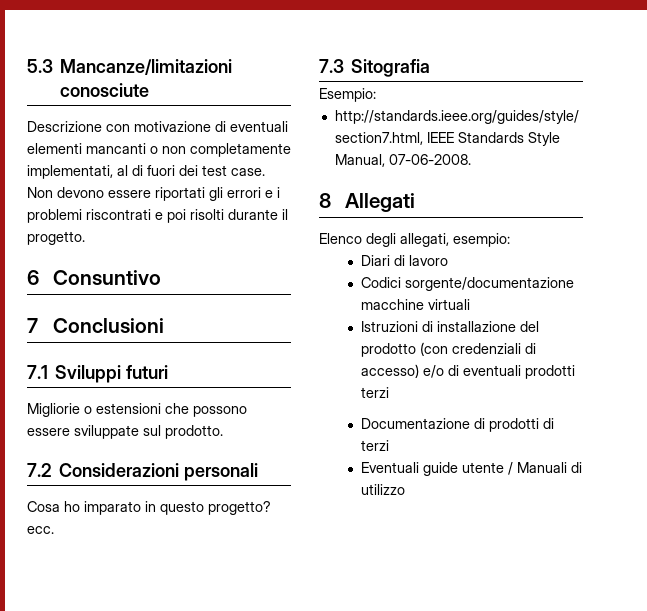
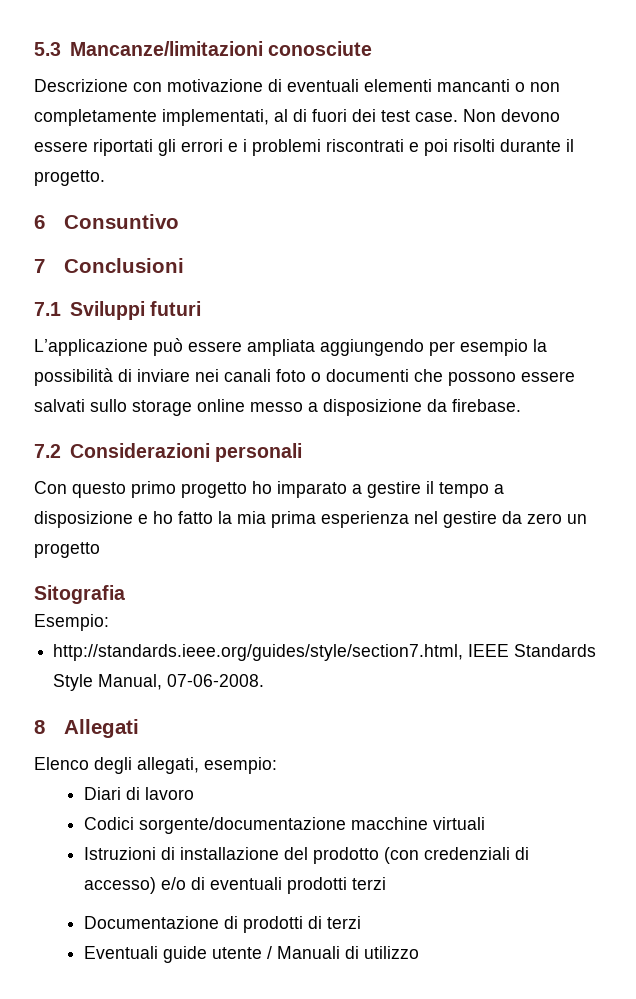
[27,403,247,417] [27,425,223,439] [27,463,259,481] [27,501,271,515] [27,526,54,534] [319,59,344,73] Migliorie o estensioni che possono essere sviluppate sul prodotto. // 7.2 Considerazioni personali // Cosa ho imparato in questo progetto? ecc. // 7.3 -> [34,338,547,356] [34,368,575,386] [34,399,521,416] [34,443,303,462] [34,481,504,498] [34,511,587,528] [34,542,100,558] L’applicazione può essere ampliata aggiungendo per esempio la possibilità di inviare nei canali foto o documenti che possono essere salvati sullo storage online messo a disposizione da firebase. // 7.2 Considerazioni personali // Con questo primo progetto ho imparato a gestire il tempo a disposizione e ho fatto la mia prima esperienza nel gestire da zero un progetto //

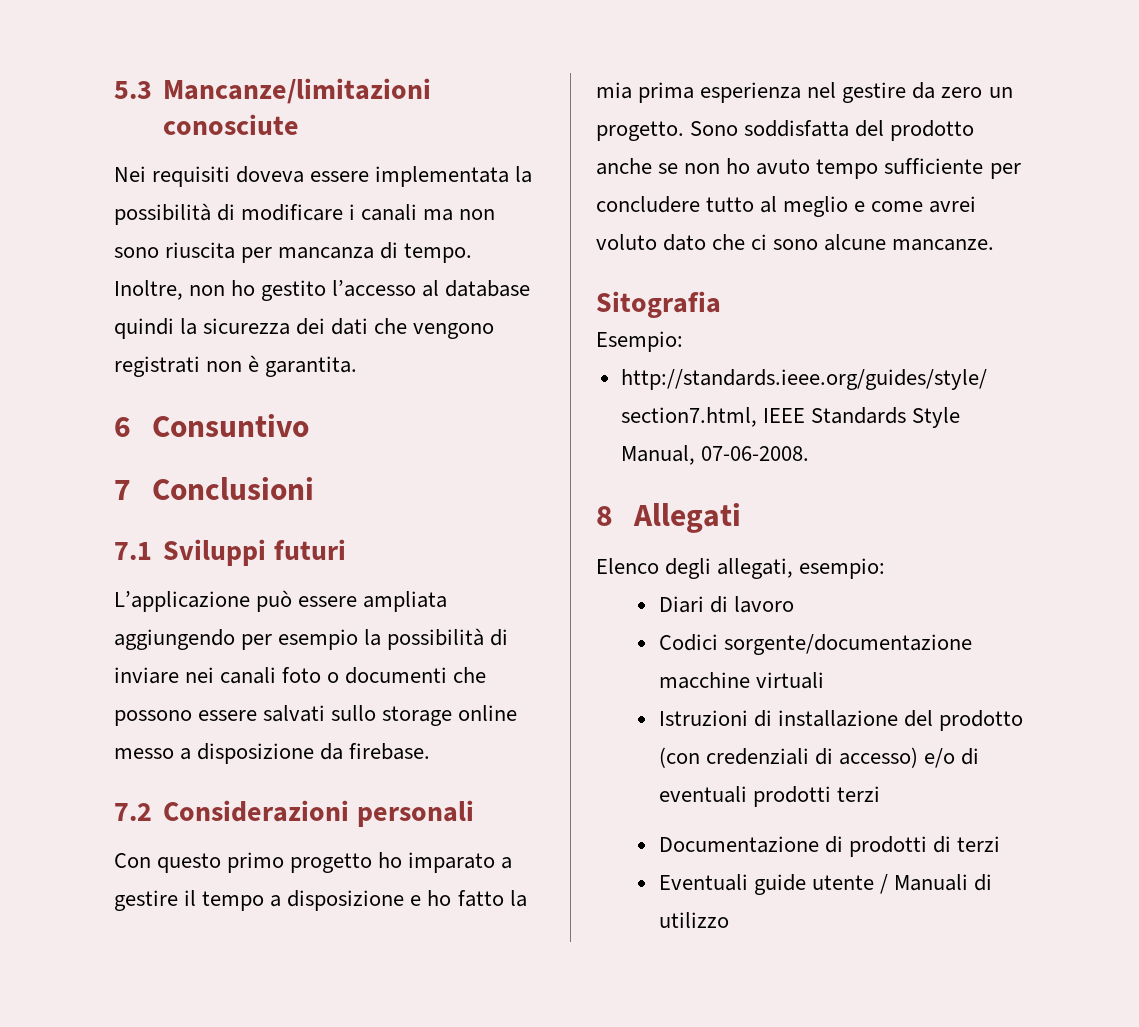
[34,79,560,92] [34,109,560,126] [34,139,574,156] [34,170,105,186] Descrizione con motivazione di eventuali elementi mancanti o non completamente implementati, al di fuori dei test case. Non devono essere riportati gli errori e i problemi riscontrati e poi risolti durante il progetto. -> [114,166,533,187] [114,203,496,225] [114,242,473,263] [114,280,531,301] [114,318,495,339] [114,355,358,377] Nei requisiti doveva essere implementata la possibilità di modificare i canali ma non sono riuscita per mancanza di tempo. Inoltre, non ho gestito l’accesso al database quindi la sicurezza dei dati che vengono registrati non è garantita.
[34,542,100,558] progetto -> [596,120,975,141] [596,158,1021,179] [596,196,977,217] [596,234,995,251] progetto. Sono soddisfatta del prodotto anche se non ho avuto tempo sufficiente per concludere tutto al meglio e come avrei voluto dato che ci sono alcune mancanze.

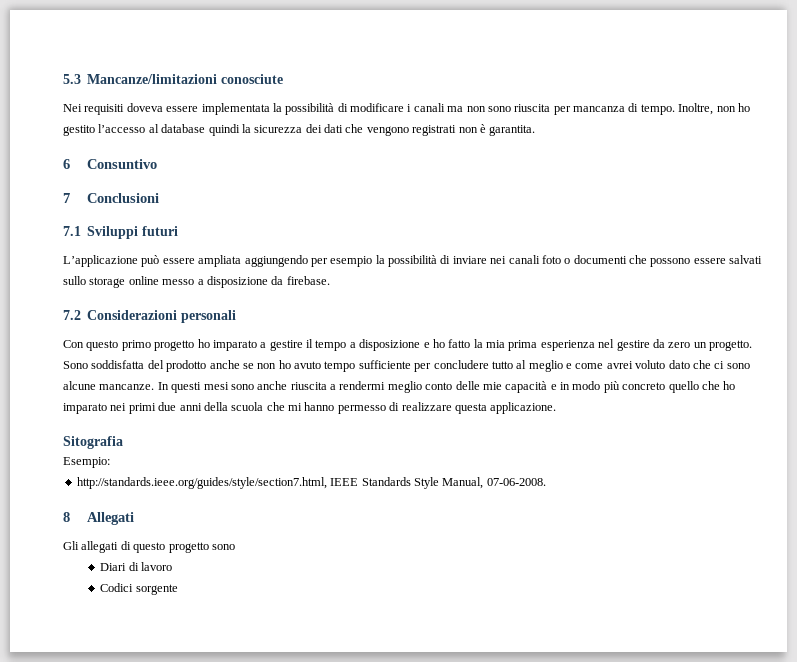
(995, 245) none -> [157,381,736,393] [63,402,557,414] In questi mesi sono anche riuscita a rendermi meglio conto delle mie capacità e in modo più concreto quello che ho imparato nei primi due anni della scuola che mi hanno permesso di realizzare questa applicazione.
[596,558,886,579] [658,596,794,613] [658,634,972,655] [658,672,824,689] [658,710,1023,731] [658,747,979,768] [658,786,880,807] [658,836,1000,857] [658,874,992,895] [658,912,729,928] Elenco degli allegati, esempio: // Diari di lavoro // Codici sorgente/documentazione macchine virtuali // Istruzioni di installazione del prodotto (con credenziali di accesso) e/o di eventuali prodotti terzi // Documentazione di prodotti di terzi // Eventuali guide utente / Manuali di utilizzo -> [63,541,235,553] [100,562,172,571] [100,583,178,595] Gli allegati di questo progetto sono // Diari di lavoro // Codici sorgente

